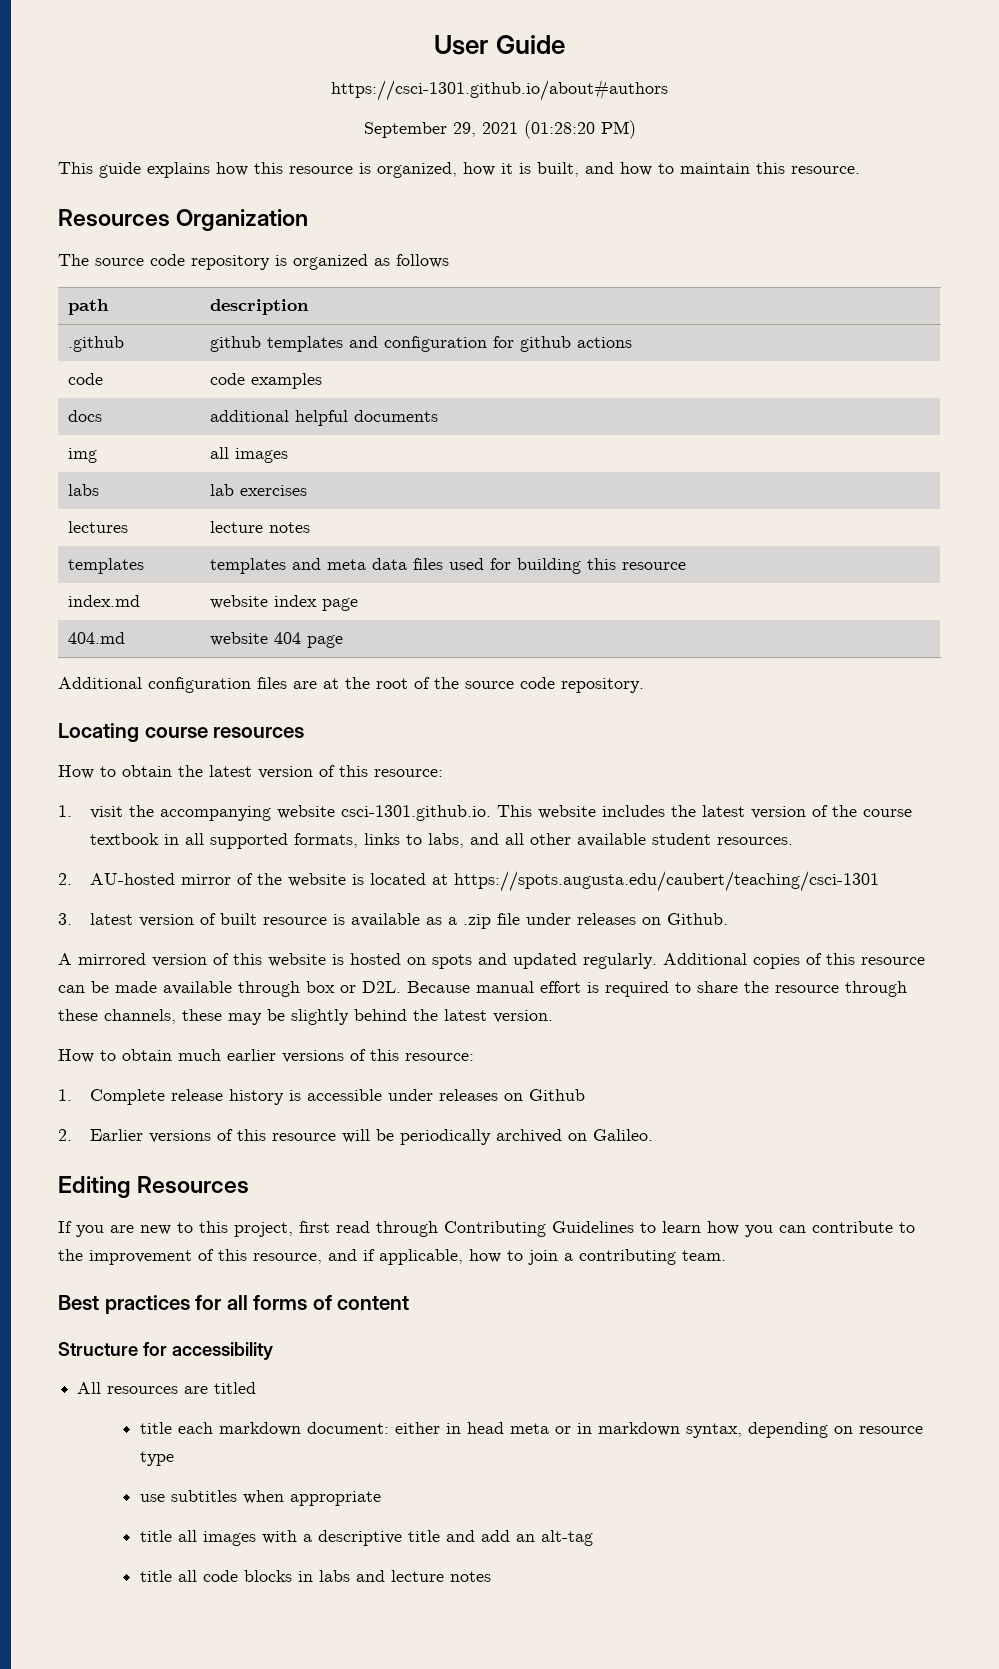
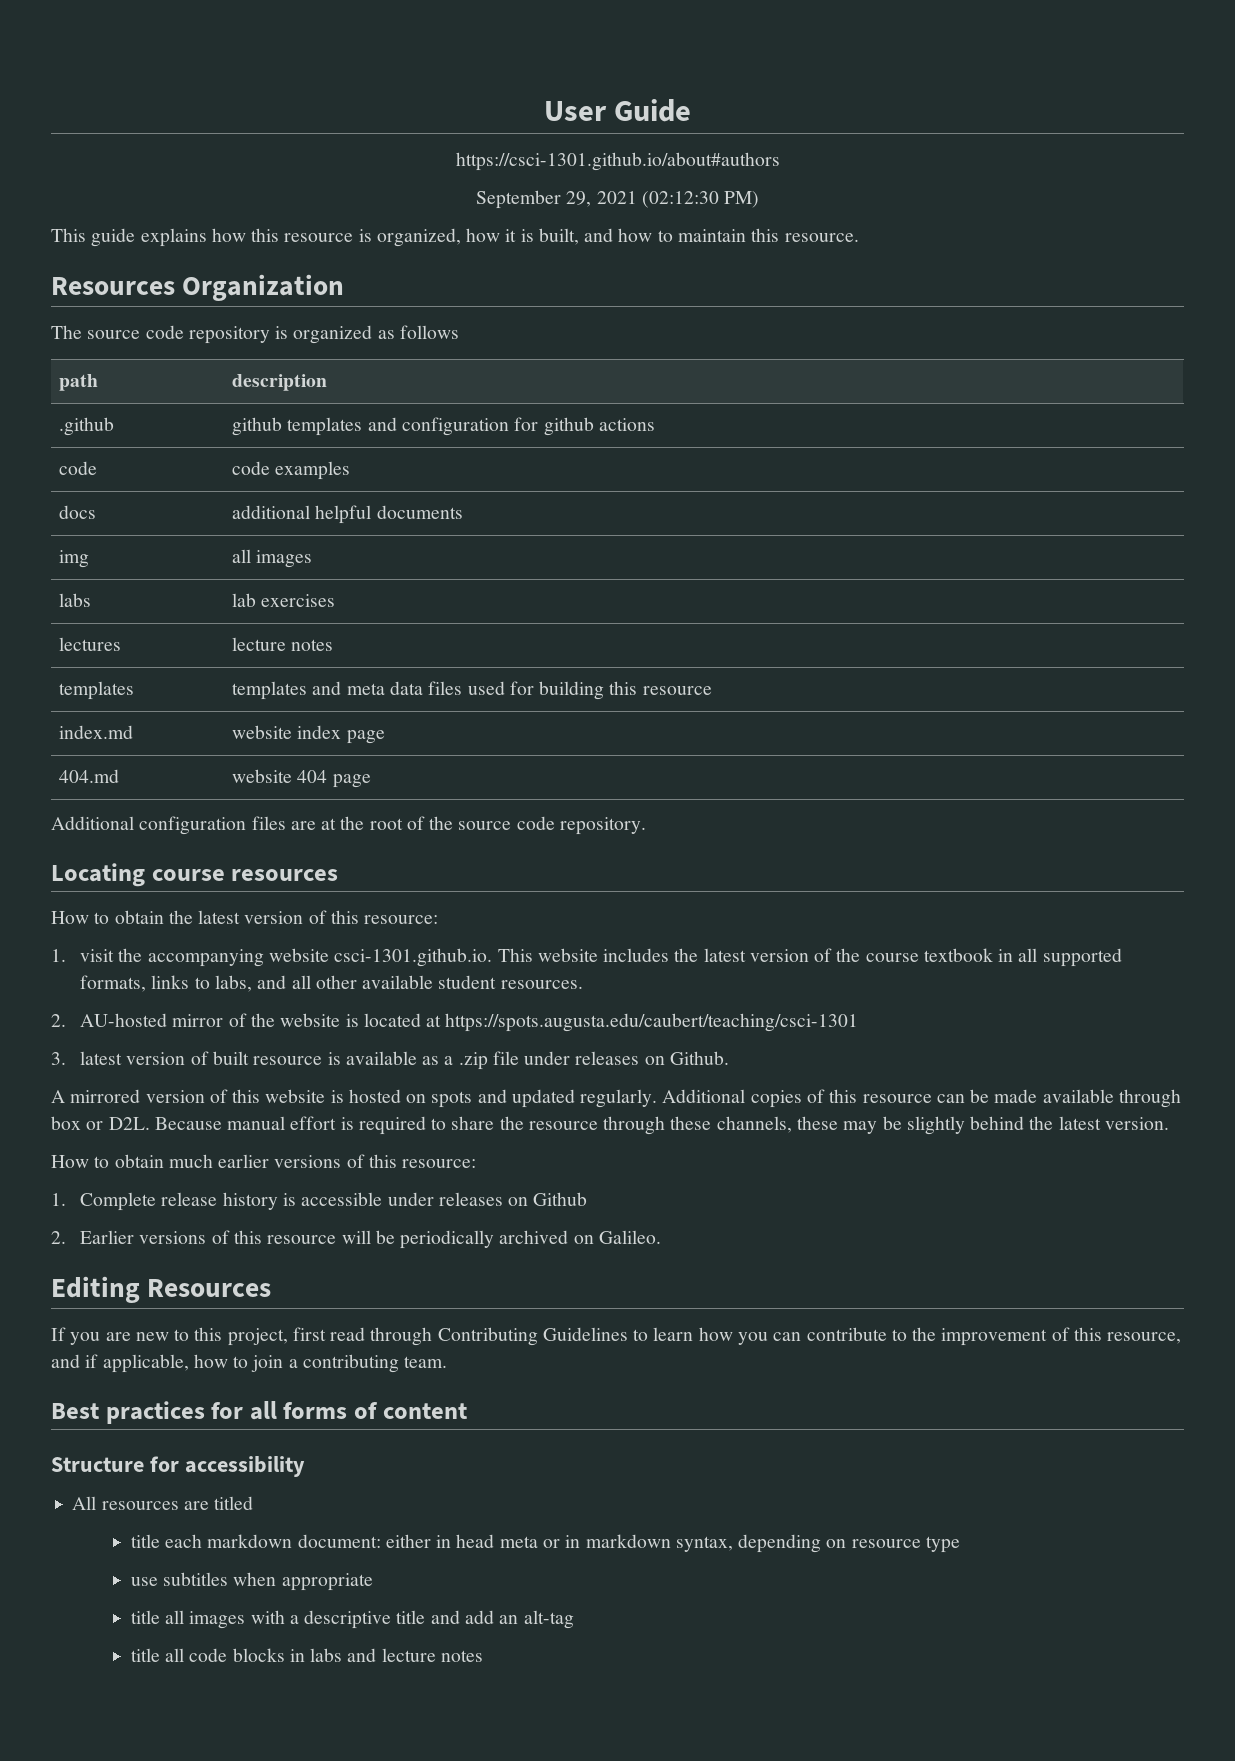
[523,120,595,139] (01:28:20 -> [641,191,719,208] (02:12:30

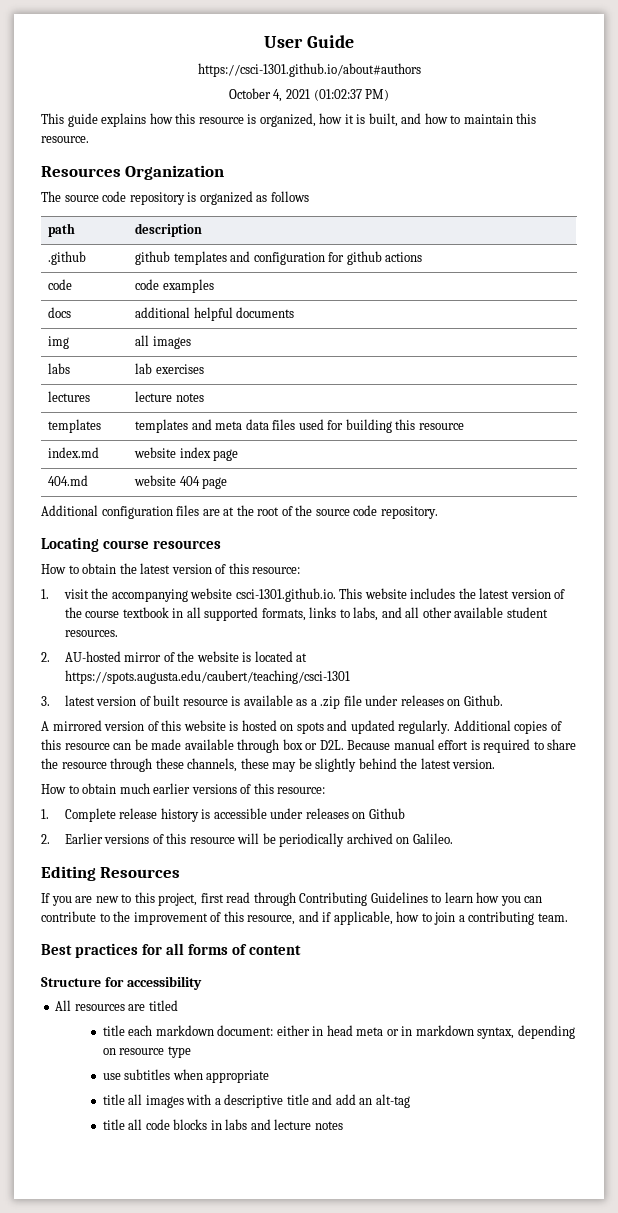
[475,190,719,209] September 29, 2021 (02:12:30 -> [228,88,362,102] October 4, 2021 (01:02:37

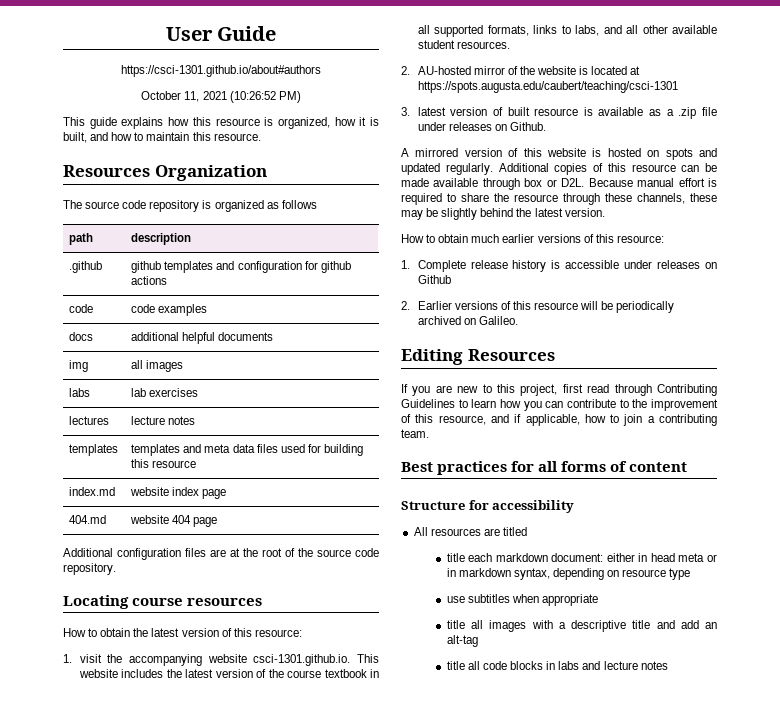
[273,89,362,102] 4, 2021 (01:02:37 -> [184,91,276,103] 11, 2021 (10:26:52

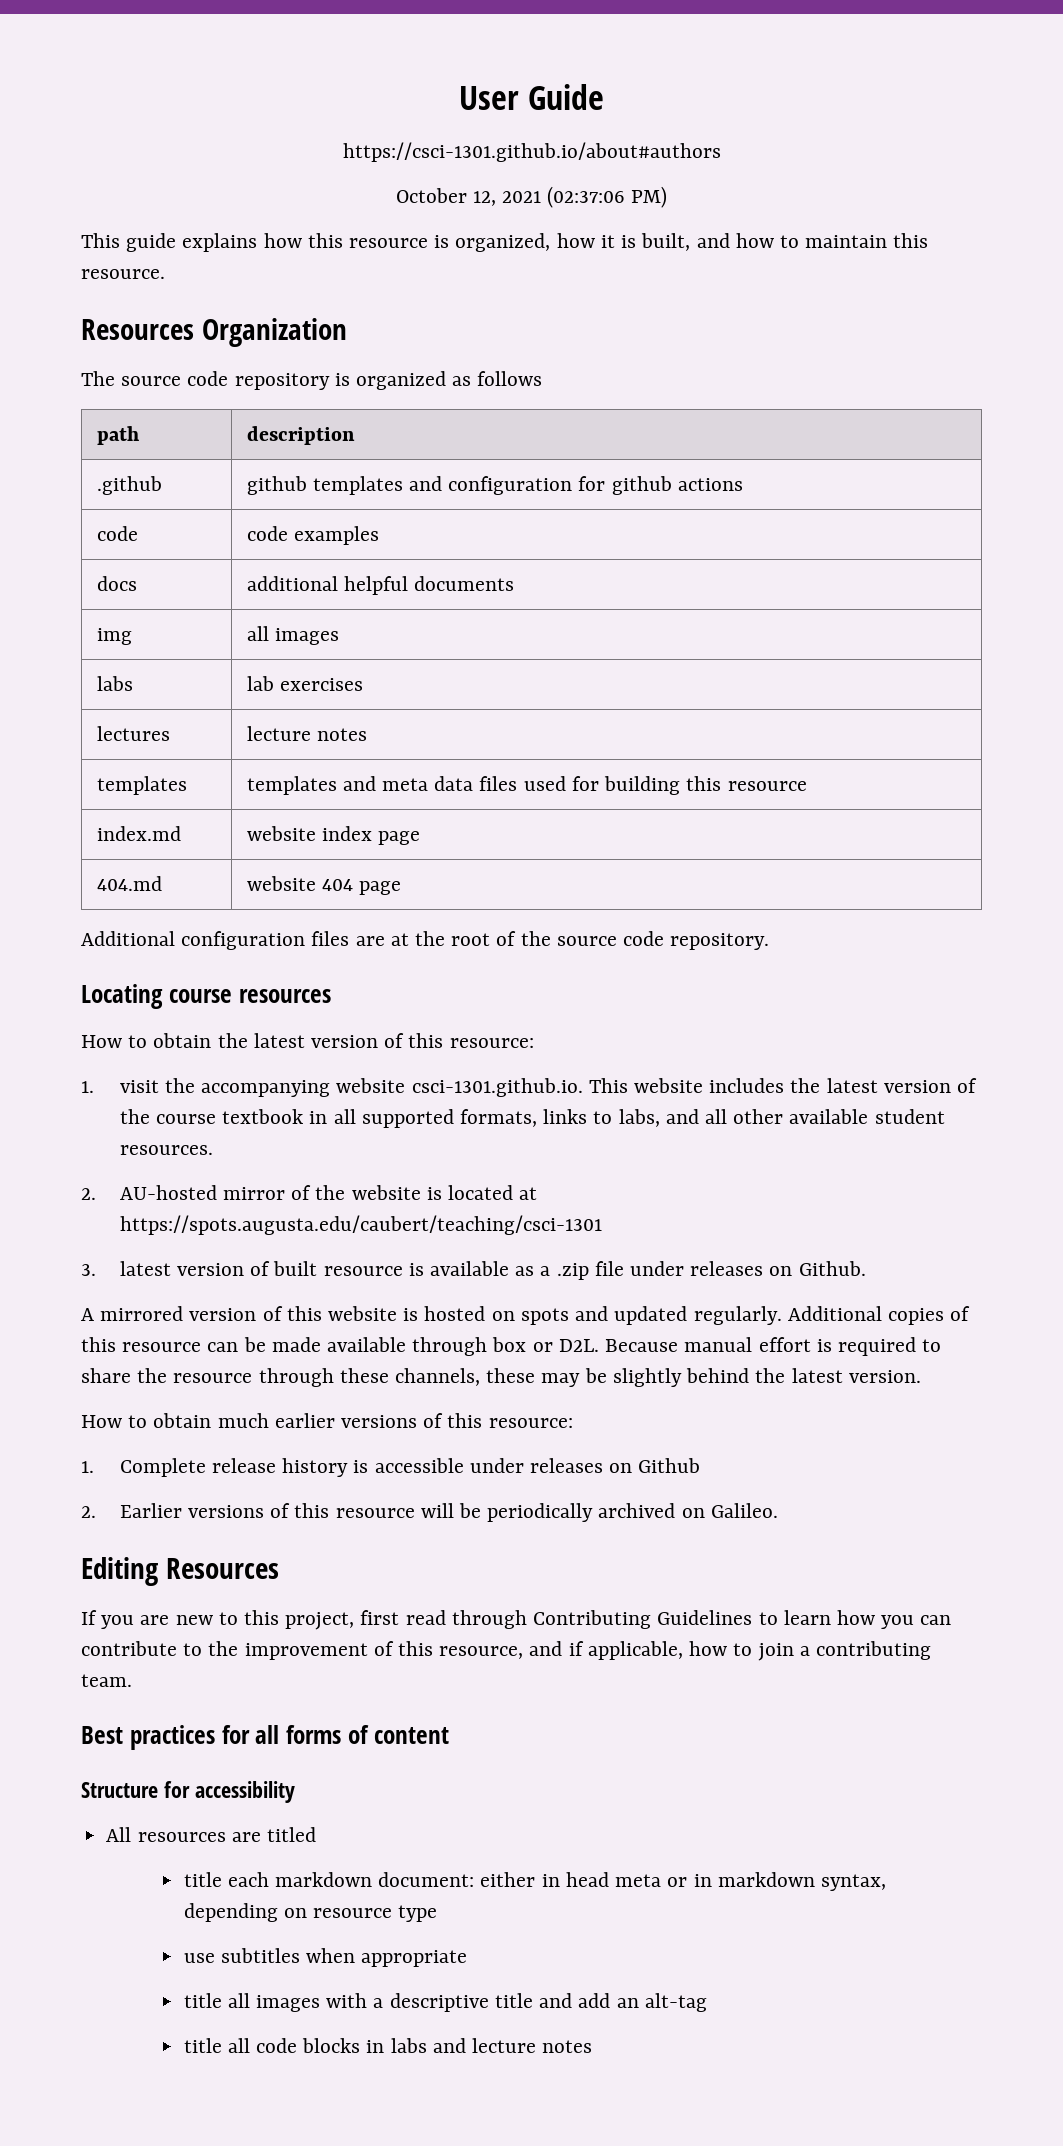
[184,91,276,103] 11, 2021 (10:26:52 -> [472,186,626,208] 12, 2021 (02:37:06

